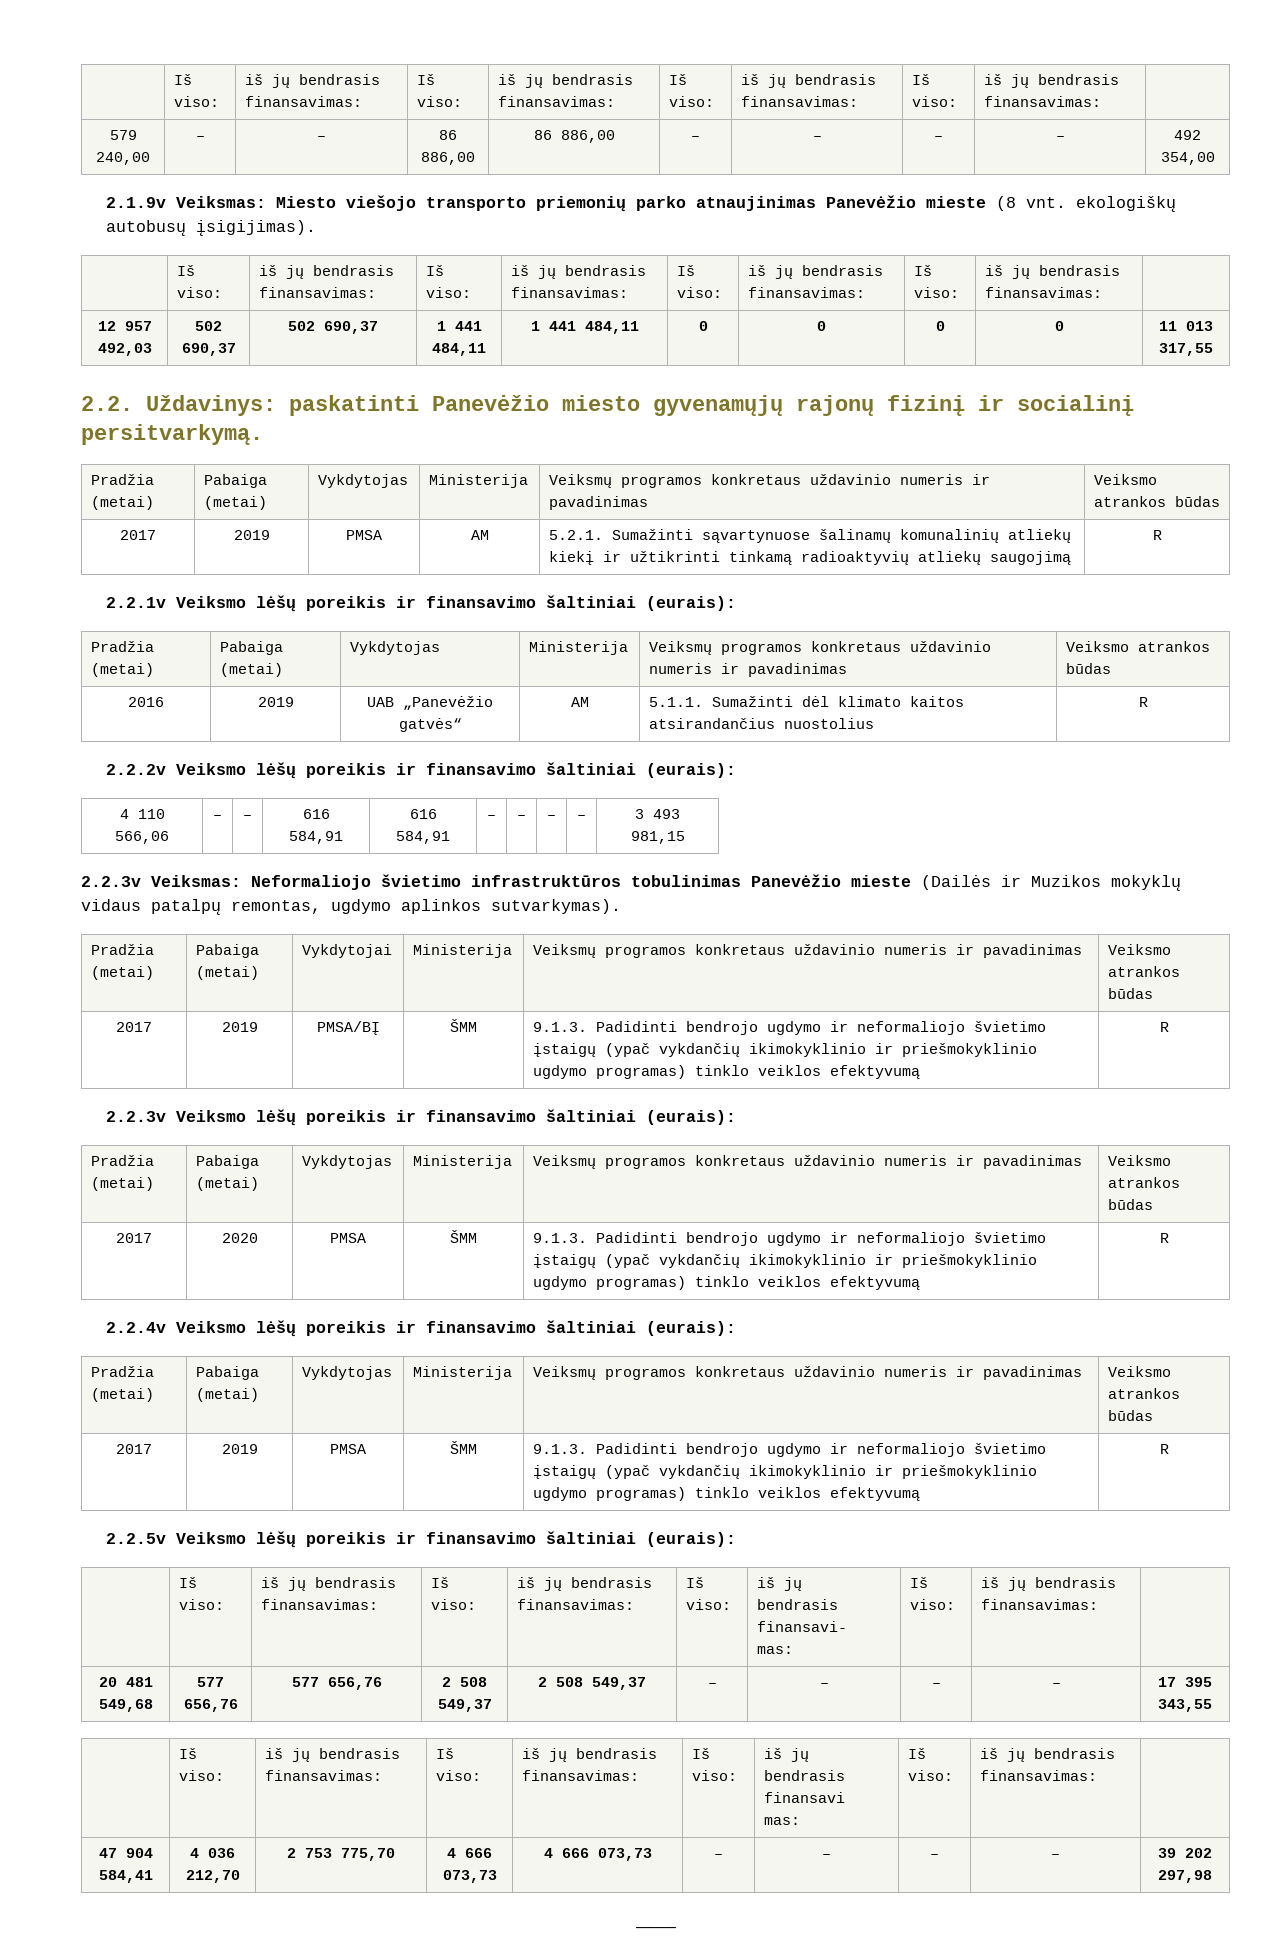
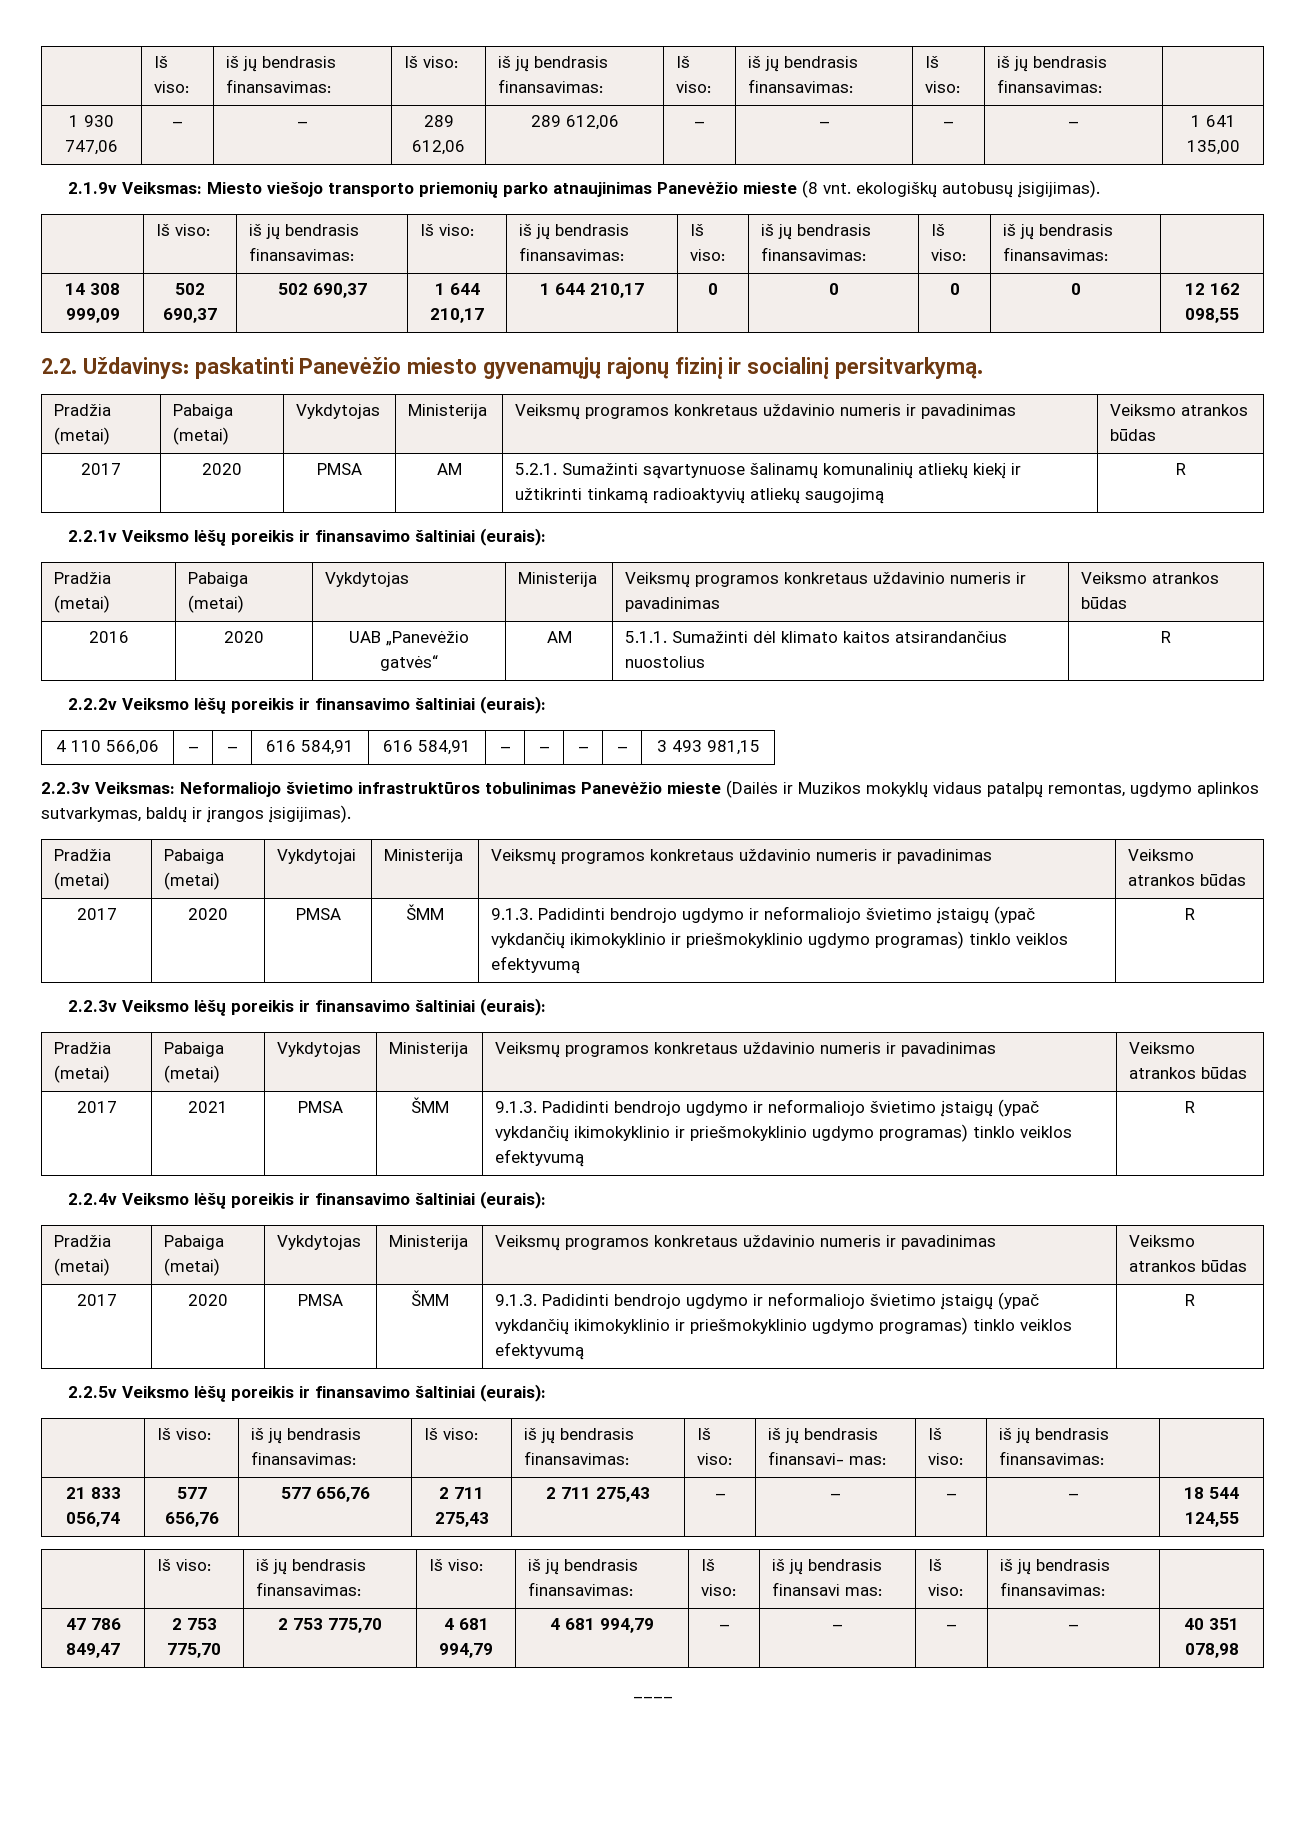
[109,130,137,140] [96,152,150,165] [195,136,205,140] [317,136,326,140] [439,130,457,140] [421,152,475,165] [533,130,615,143] [691,136,700,140] [812,136,822,140] [934,136,943,140] [1055,136,1065,140] [1174,130,1201,140] [1160,152,1215,165] 579 240,00 | – | – | 86 886,00 | 86 886,00 | – | – | – | – | 492 354,00 -> [69,115,114,127] [65,140,118,155] [172,121,183,127] [297,121,308,127] [423,115,454,127] [411,140,465,155] [530,115,619,130] [694,121,705,127] [818,121,830,127] [943,121,954,127] [1068,121,1079,127] [1190,115,1236,127] [1186,140,1240,155] 1 930 747,06 | – | – | 289 612,06 | 289 612,06 | – | – | – | – | 1 641 135,00
[97,321,152,331] [97,343,152,356] 12 957 492,03 -> [65,283,120,295] [65,308,120,323] 14 308 999,09
[454,321,482,331] [432,343,486,356] [530,321,639,334] 441 484,11 | 1 441 484,11 -> [449,283,480,295] [429,308,484,323] [540,283,644,298] 644 210,17 | 1 644 210,17
[1159,321,1213,331] [1159,343,1213,356] 11 013 317,55 -> [1184,283,1240,295] [1185,308,1239,323] 12 162 098,55
[233,530,270,540] 2019 -> [202,463,242,475] 2020
[257,697,294,707] 2019 -> [224,631,264,643] 2020
[491,899,621,914] sutvarkymas). -> [41,805,351,823] sutvarkymas, baldų ir įrangos įsigijimas).
[221,1022,258,1032] [316,1021,380,1035] 2019 | PMSA/BĮ -> [188,908,228,920] [295,908,341,920] 2020 | PMSA
[221,1233,258,1243] 2020 -> [188,1101,228,1113] 2021
[221,1444,258,1454] 2019 -> [188,1294,228,1306] 2020
[98,1677,153,1687] [98,1699,153,1712] 20 481 549,68 -> [65,1487,121,1499] [66,1512,120,1527] 21 833 056,74
[460,1677,487,1687] [437,1699,492,1712] [538,1677,646,1690] [707,1683,717,1687] [819,1683,829,1687] [931,1683,941,1687] [1051,1683,1061,1687] [1158,1677,1212,1687] [1158,1699,1212,1712] 508 549,37 | 2 508 549,37 | – | – | – | – | 17 395 343,55 -> [453,1487,484,1499] [434,1512,489,1527] [546,1487,650,1502] [714,1493,726,1499] [830,1493,841,1499] [945,1493,957,1499] [1067,1493,1079,1499] [1184,1487,1239,1499] [1184,1512,1239,1527] 711 275,43 | 2 711 275,43 | – | – | – | – | 18 544 124,55
[125,1848,153,1858] [98,1870,153,1883] [190,1848,235,1858] [185,1870,240,1883] 904 584,41 | 4 036 212,70 -> [90,1618,121,1630] [66,1643,120,1658] [171,1618,217,1630] [167,1643,221,1658] 786 849,47 | 2 753 775,70
[465,1848,492,1858] [442,1870,497,1883] [543,1848,652,1861] [714,1854,723,1858] [822,1854,831,1858] [930,1854,939,1858] [1051,1854,1060,1858] [1158,1848,1212,1858] [1158,1870,1212,1883] 666 073,73 | 4 666 073,73 | – | – | – | – | 39 202 297,98 -> [458,1618,489,1630] [438,1643,493,1658] [550,1618,654,1633] [718,1624,730,1630] [832,1624,843,1630] [946,1624,957,1630] [1068,1624,1079,1630] [1184,1618,1239,1630] [1184,1643,1239,1658] 681 994,79 | 4 681 994,79 | – | – | – | – | 40 351 078,98

